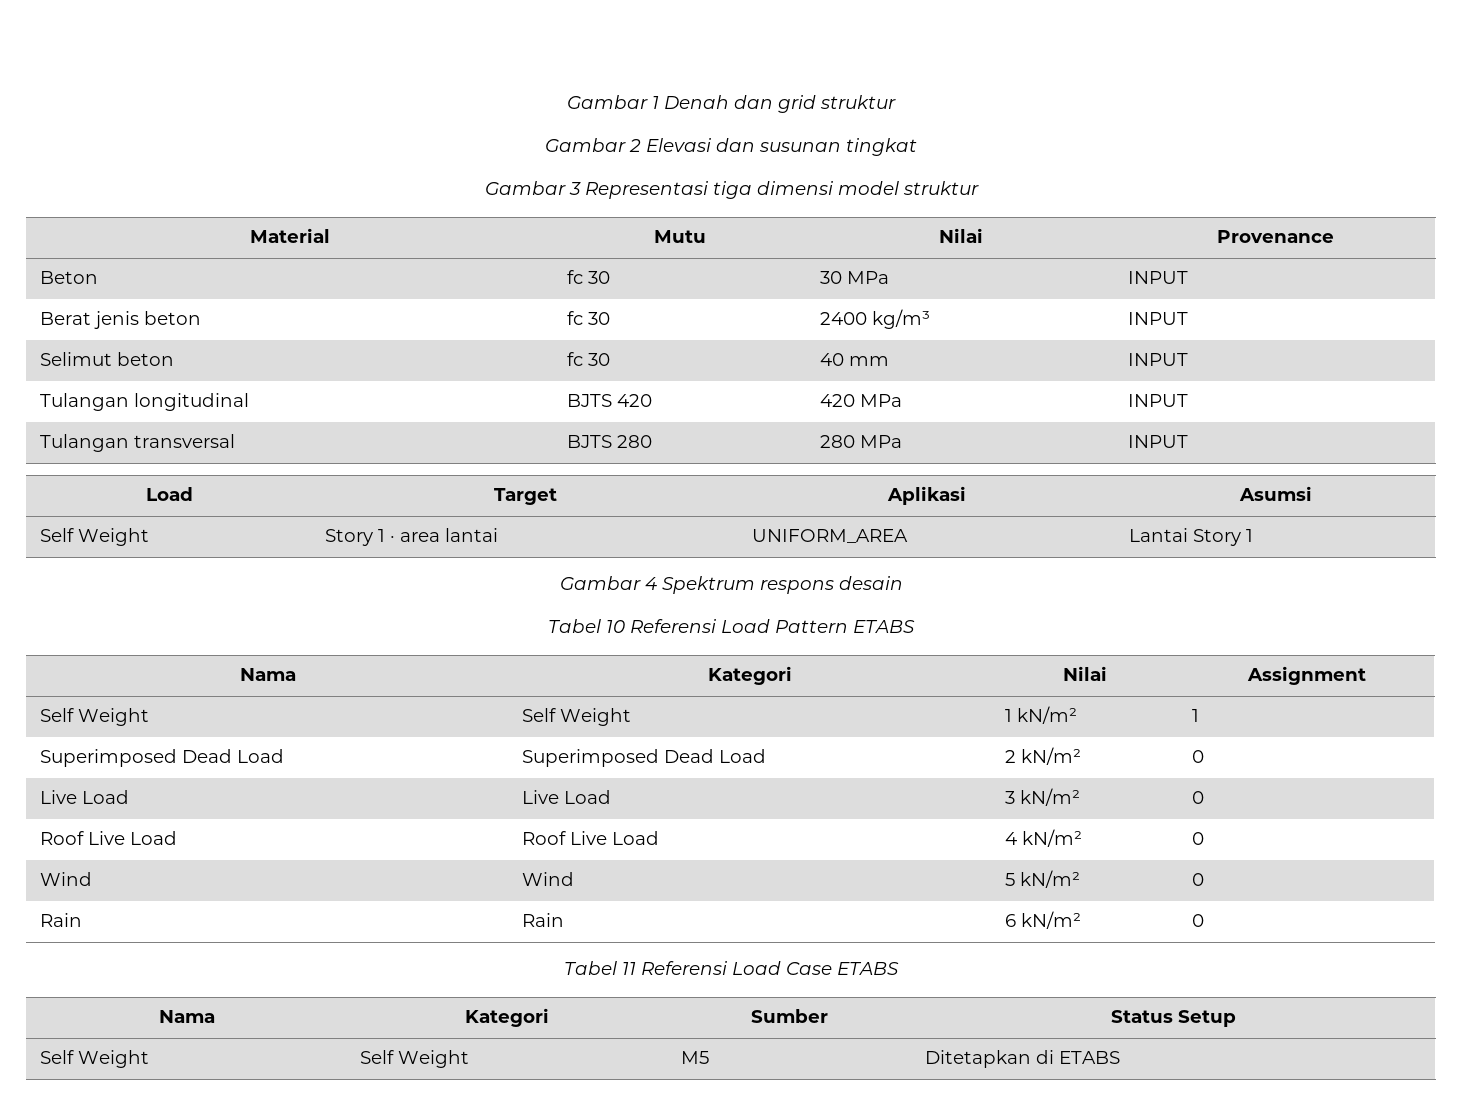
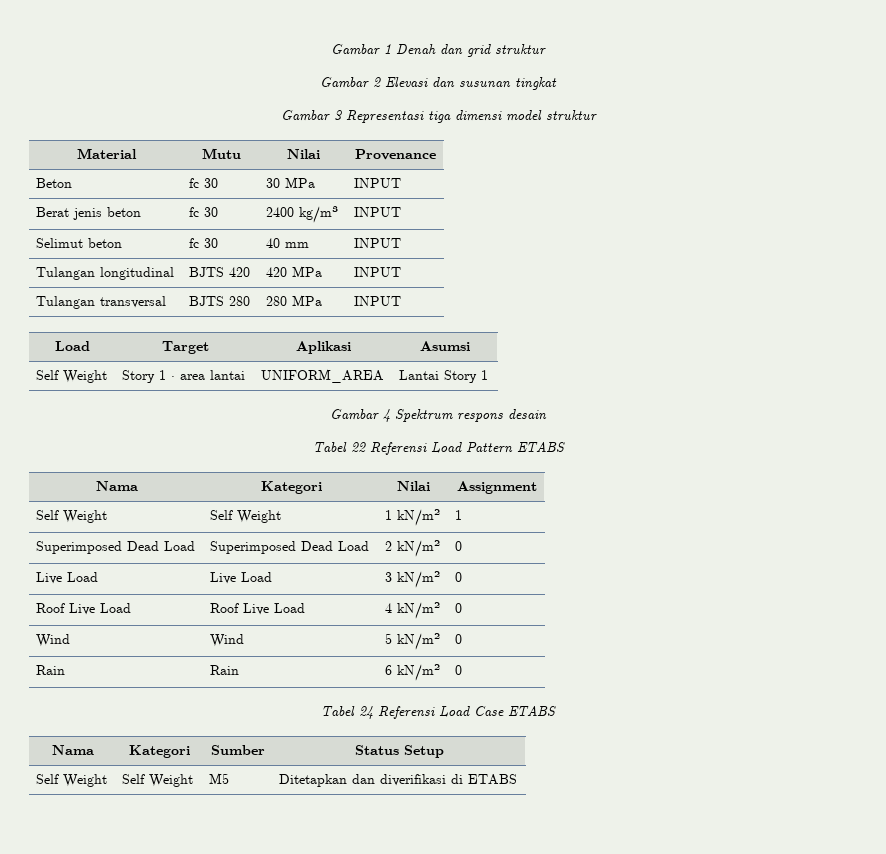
[606,620,625,633] 10 -> [350,442,366,452] 22
[622,962,636,975] 11 -> [359,706,373,719] 24
(1031, 1059) none -> [352,774,447,786] dan diverifikasi

